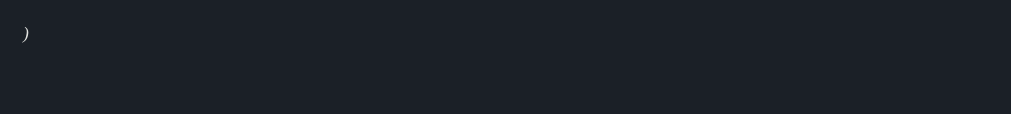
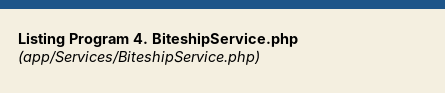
[22,26,29,43] ) -> [18,32,298,47] [18,50,260,65] Listing Program 4. BiteshipService.php (app/Services/BiteshipService.php)

